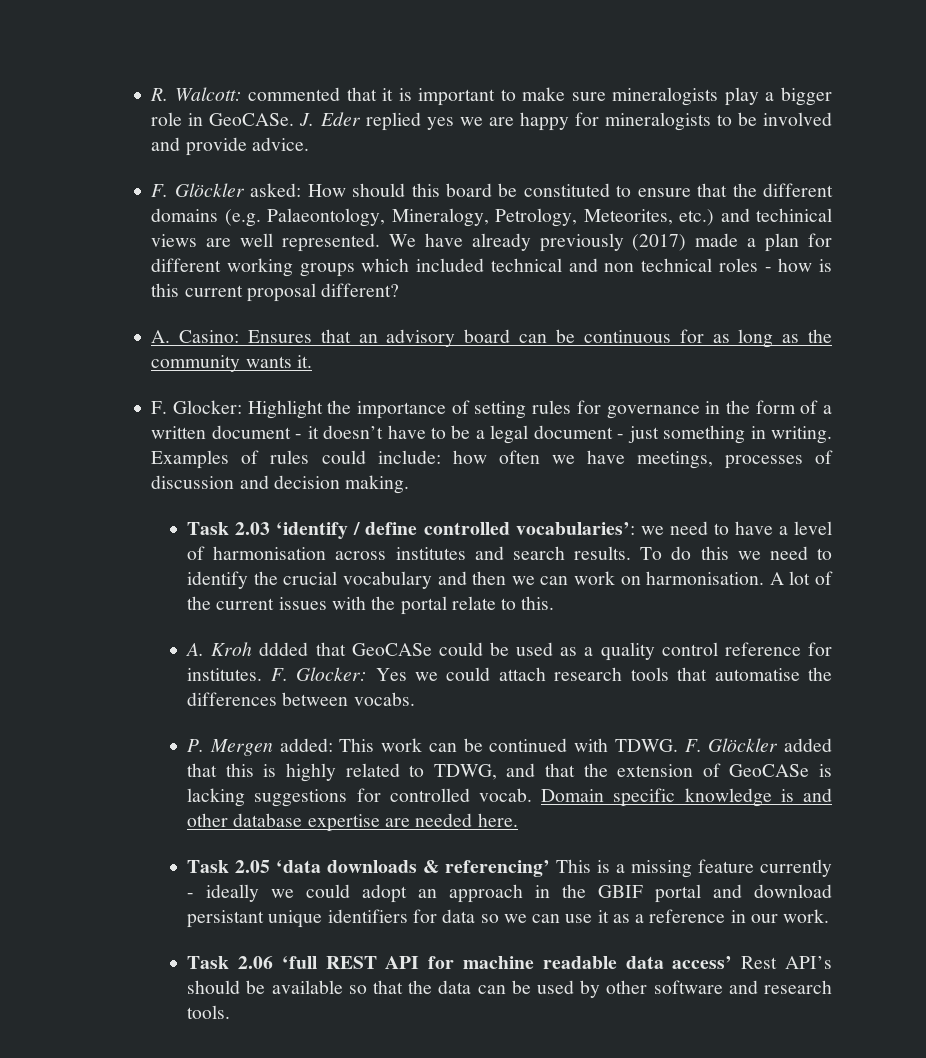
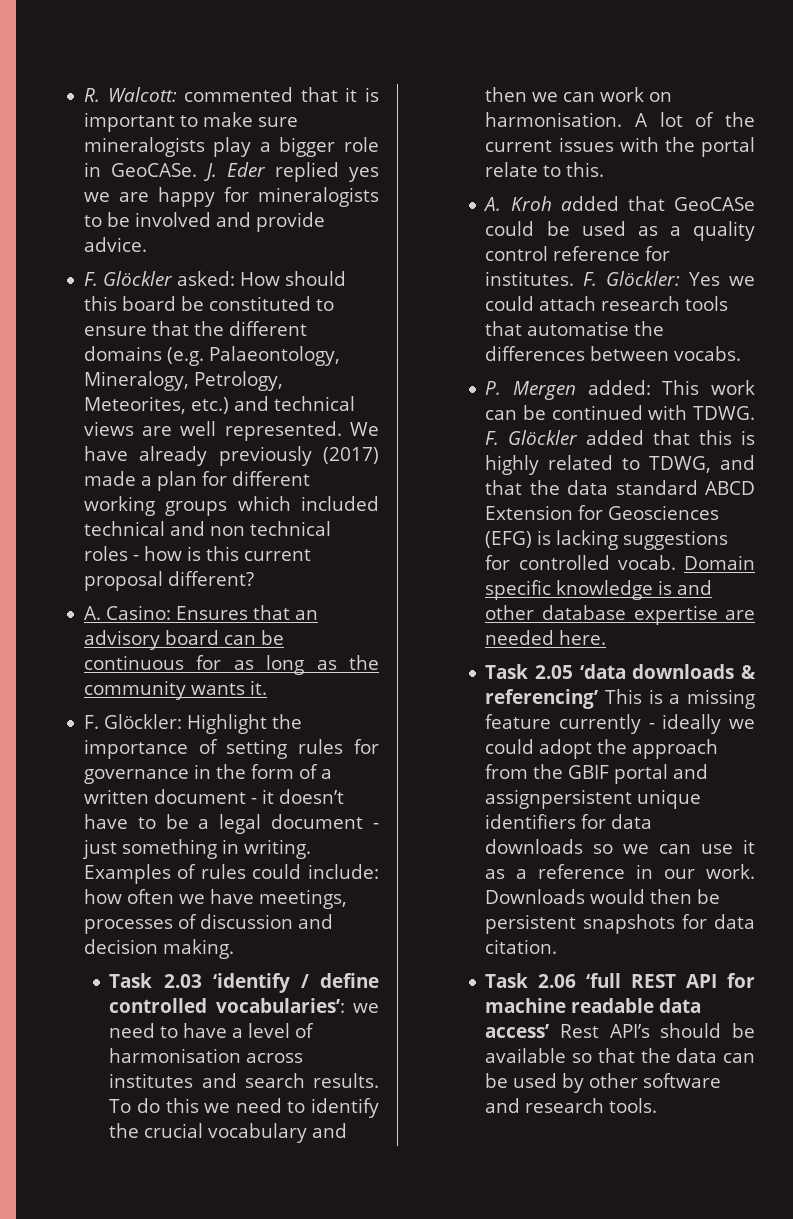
[755,208,832,222] techinical -> [273,396,355,411] technical
[173,400,243,414] Glocker: -> [103,714,182,729] Glöckler:
[259,642,309,656] ddded -> [560,196,619,211] added
[296,667,368,681] Glocker: -> [606,271,681,286] Glöckler:
[617,763,810,777] extension of GeoCASe -> [567,480,755,495] [485,505,720,520] [485,531,533,548] data standard ABCD Extension for Geosciences (EFG)
[418,884,551,903] an approach in -> [597,739,719,759] [485,764,529,779] the approach from
[754,884,833,898] [187,910,265,928] download persistant -> [485,789,633,809] assignpersistent
(476, 916) none -> [485,839,584,854] downloads
(830, 916) none -> [485,889,721,904] [485,914,755,934] [485,939,558,954] Downloads would then be persistent snapshots for data citation.

